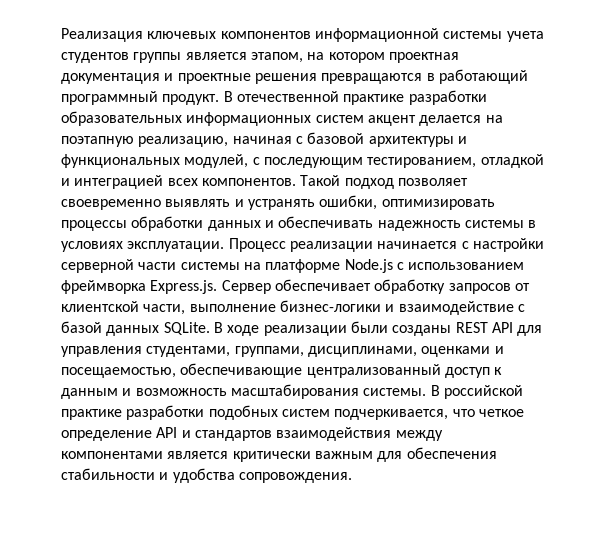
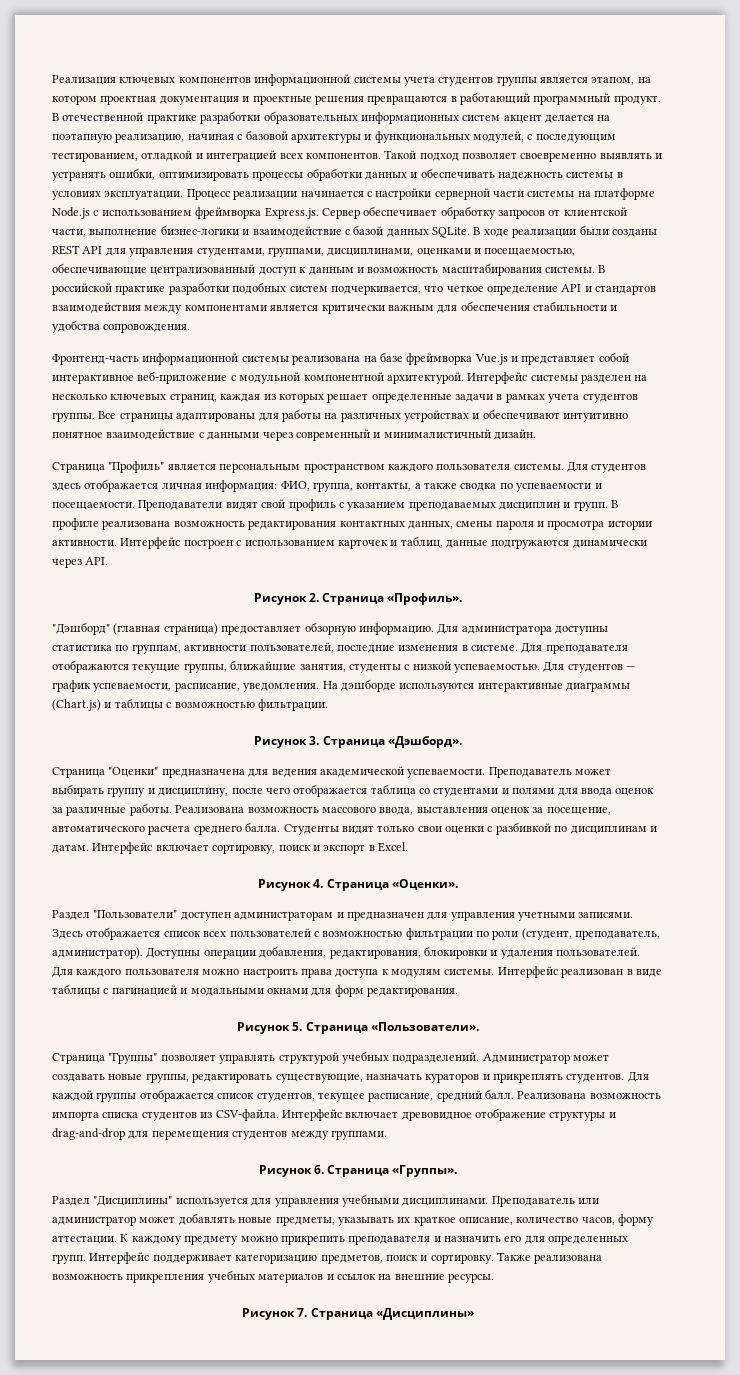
(352, 477) none -> [52,352,629,365] [52,371,648,384] [52,393,638,403] [52,409,629,422] [52,429,536,441] [52,461,647,473] [52,479,602,492] [52,499,619,511] [52,518,652,530] [52,536,647,549] [52,557,109,568] [253,593,463,605] [52,622,608,635] [52,642,628,654] [52,660,636,673] [52,679,630,692] [52,698,328,711] [254,736,462,748] [52,766,611,778] [52,784,655,797] [52,803,611,816] [52,822,657,835] [52,842,408,854] [258,879,458,891] [52,910,634,921] [52,927,661,940] [52,946,640,959] [52,966,662,978] [52,984,458,997] [237,1022,479,1034] [52,1051,609,1064] [52,1071,649,1083] [52,1089,661,1102] [52,1108,616,1121] [52,1128,387,1140] [258,1165,458,1177] [52,1194,599,1207] [52,1213,655,1226] [52,1234,629,1245] [52,1252,603,1264] [52,1270,494,1283] [242,1308,474,1320] // Фронтенд-часть информационной системы реализована на базе фреймворка Vue.js и представляет собой интерактивное веб-приложение с модульной компонентной архитектурой. Интерфейс системы разделен на несколько ключевых страниц, каждая из которых решает определенные задачи в рамках учета студентов группы. Все страницы адаптированы для работы на различных устройствах и обеспечивают интуитивно понятное взаимодействие с данными через современный и минималистичный дизайн. // Страница "Профиль" является персональным пространством каждого пользователя системы. Для студентов здесь отображается личная информация: ФИО, группа, контакты, а также сводка по успеваемости и посещаемости. Преподаватели видят свой профиль с указанием преподаваемых дисциплин и групп. В профиле реализована возможность редактирования контактных данных, смены пароля и просмотра истории активности. Интерфейс построен с использованием карточек и таблиц, данные подгружаются динамически через API. // Рисунок 2. Страница «Профиль». // "Дэшборд" (главная страница) предоставляет обзорную информацию. Для администратора доступны статистика по группам, активности пользователей, последние изменения в системе. Для преподавателя отображаются текущие группы, ближайшие занятия, студенты с низкой успеваемостью. Для студентов — график успеваемости, расписание, уведомления. На дэшборде используются интерактивные диаграммы (Chart.js) и таблицы с возможностью фильтрации. // Рисунок 3. Страница «Дэшборд». // Страница "Оценки" предназначена для ведения академической успеваемости. Преподаватель может выбирать группу и дисциплину, после чего отображается таблица со студентами и полями для ввода оценок за различные работы. Реализована возможность массового ввода, выставления оценок за посещение, автоматического расчета среднего балла. Студенты видят только свои оценки с разбивкой по дисциплинам и датам. Интерфейс включает сортировку, поиск и экспорт в Excel. // Рисунок 4. Страница «Оценки». // Раздел "Пользователи" доступен администраторам и предназначен для управления учетными записями. Здесь отображается список всех пользователей с возможностью фильтрации по роли (студент, преподаватель, администратор). Доступны операции добавления, редактирования, блокировки и удаления пользователей. Для каждого пользователя можно настроить права доступа к модулям системы. Интерфейс реализован в виде таблицы с пагинацией и модальными окнами для форм редактирования. // Рисунок 5. Страница «Пользователи». // Страница "Группы" позволяет управлять структурой учебных подразделений. Администратор может создавать новые группы, редактировать существующие, назначать кураторов и прикреплять студентов. Для каждой группы отображается список студентов, текущее расписание, средний балл. Реализована возможность импорта списка студентов из CSV-файла. Интерфейс включает древовидное отображение структуры и drag-and-drop для перемещения студентов между группами. // Рисунок 6. Страница «Группы». // Раздел "Дисциплины" используется для управления учебными дисциплинами. Преподаватель или администратор может добавлять новые предметы, указывать их краткое описание, количество часов, форму аттестации. К каждому предмету можно прикрепить преподавателя и назначить его для определенных групп. Интерфейс поддерживает категоризацию предметов, поиск и сортировку. Также реализована возможность прикрепления учебных материалов и ссылок на внешние ресурсы. // Рисунок 7. Страница «Дисциплины»

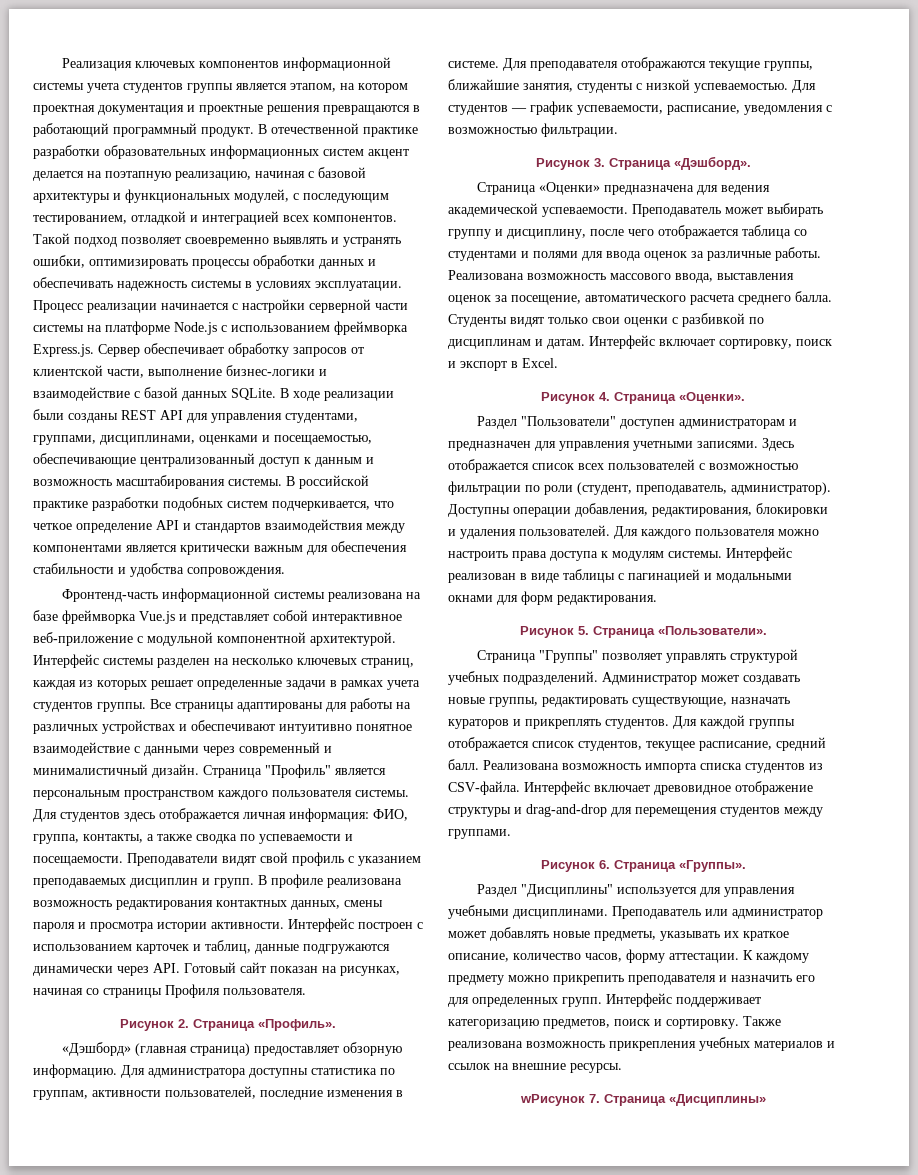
(536, 434) // -> (199, 771) none
(109, 561) none -> [184,962,400,976] [33,984,306,998] Готовый сайт показан на рисунках, начиная со страницы Профиля пользователя.
[52,622,110,635] "Дэшборд" -> [61,1042,131,1056] «Дэшборд»
[243,679,630,692] [52,698,163,711] уведомления. На дэшборде используются интерактивные диаграммы (Chart.js) и таблицы -> [744,105,823,115] уведомления
[108,767,159,777] "Оценки" -> [538,182,600,195] «Оценки»
[242,1308,296,1320] Рисунок -> [519,1094,585,1106] wРисунок

